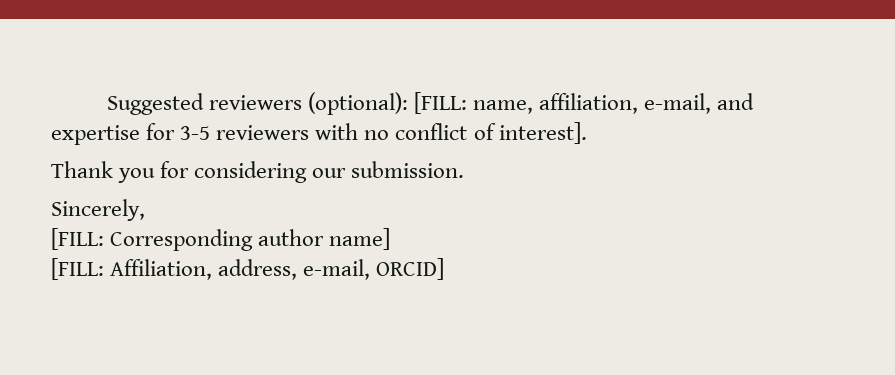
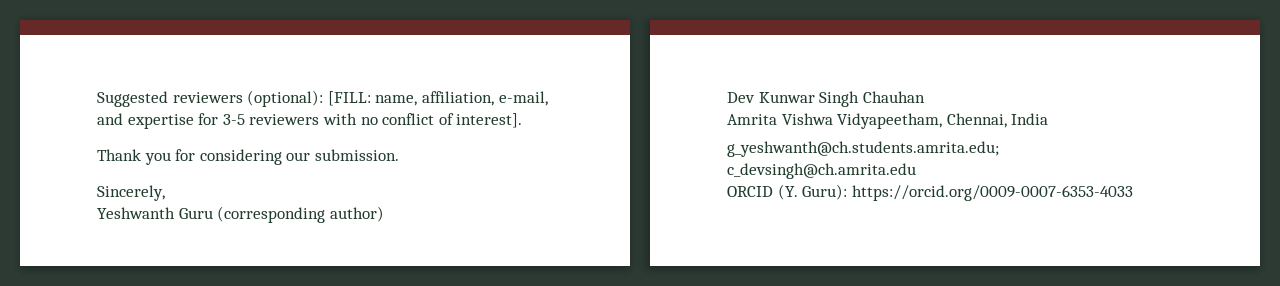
[51,228,391,251] [51,258,445,280] [FILL: Corresponding author name] // [FILL: Affiliation, address, e-mail, ORCID] -> [97,206,384,223] [727,91,925,107] [727,113,1049,129] [727,141,999,157] [727,163,916,179] [727,184,1133,201] Yeshwanth Guru (corresponding author) // Dev Kunwar Singh Chauhan // Amrita Vishwa Vidyapeetham, Chennai, India // g_yeshwanth@ch.students.amrita.edu; c_devsingh@ch.amrita.edu // ORCID (Y. Guru): https://orcid.org/0009-0007-6353-4033

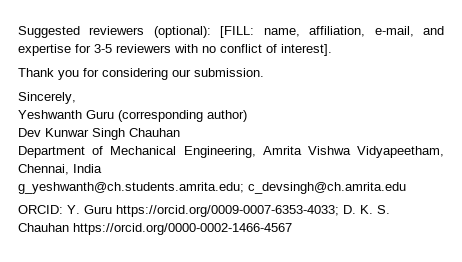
(925, 97) none -> [18,146,256,158] Department of Mechanical Engineering,
[727,184,1133,201] ORCID (Y. Guru): https://orcid.org/0009-0007-6353-4033 -> [18,205,390,217] [18,223,292,235] ORCID: Y. Guru https://orcid.org/0009-0007-6353-4033; D. K. S. Chauhan https://orcid.org/0000-0002-1466-4567

